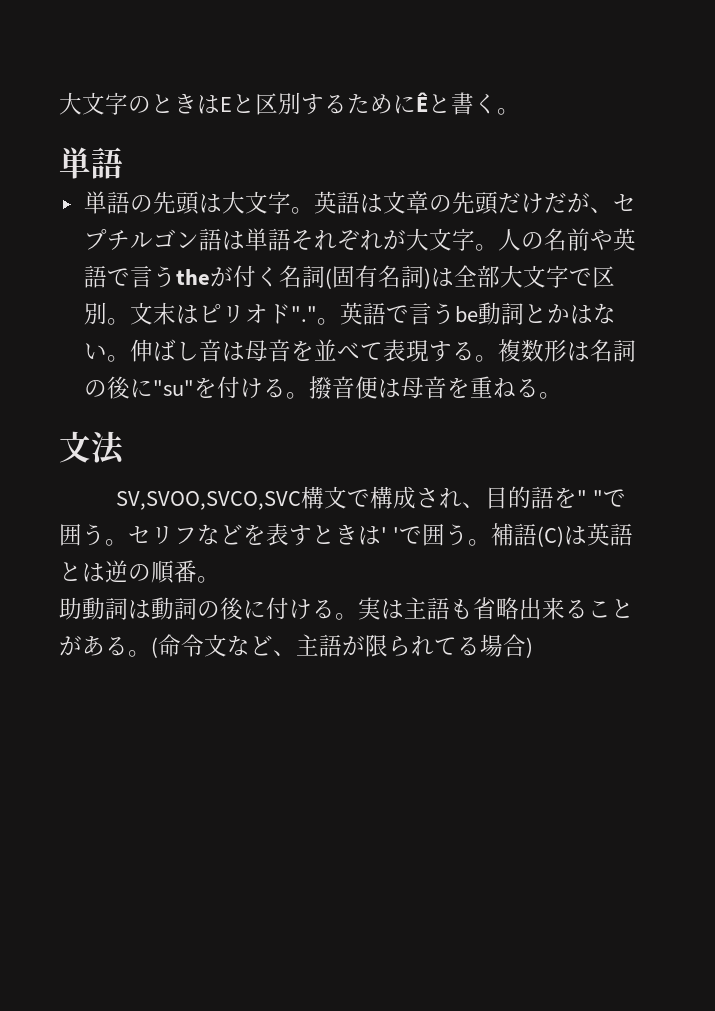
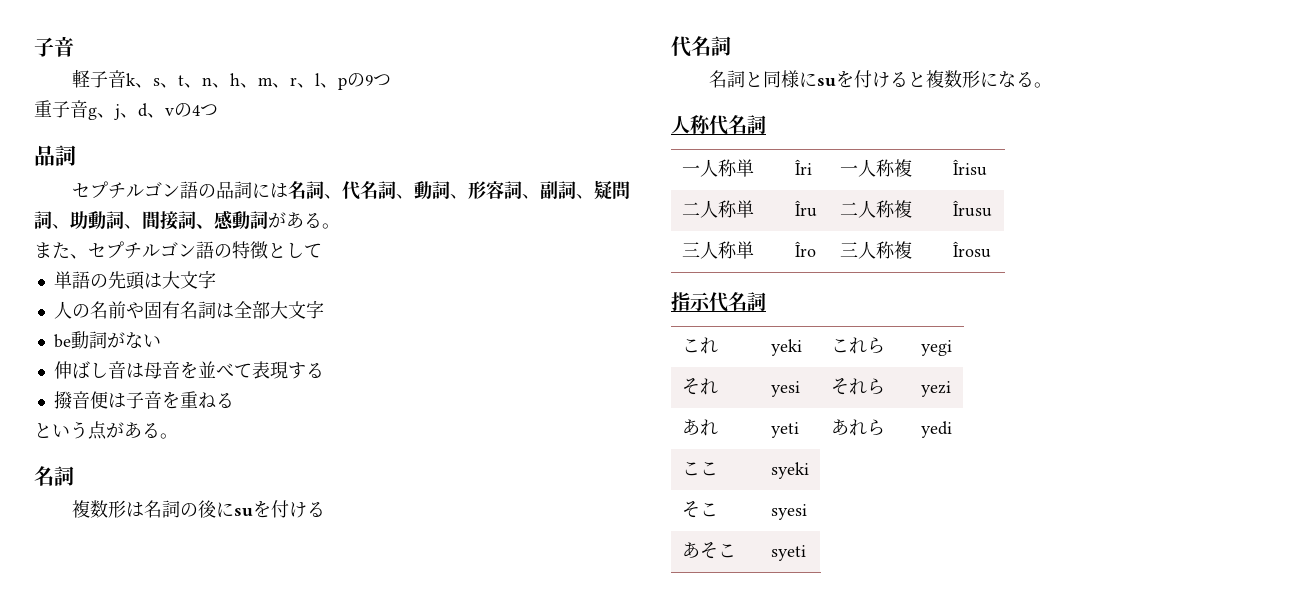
[59,92,520,115] [59,147,123,179] 大文字のときはEと区別するためにÊと書く。 // 単語 -> [34,36,74,57] [72,69,392,90] [34,100,218,120] [34,145,76,166] [72,180,631,200] [34,210,340,230] [34,241,322,259] 子音 // 軽子音k、s、t、n、h、m、r、l、pの9つ // 重子音g、j、d、vの4つ // 品詞 // セプチルゴン語の品詞には名詞、代名詞、動詞、形容詞、副詞、疑問詞、助動詞、間接詞、感動詞がある。 // また、セプチルゴン語の特徴として
[290,191,636,215] [83,228,636,251] [83,265,332,289] 。英語は文章の先頭だけだが、セプチルゴン語は単語それぞれが大文字。人の名前や英語で言うtheが付く名詞( -> [53,301,144,319] // 人の名前や
[423,268,431,289] ) -> (216, 310) none
[568,266,615,288] [83,302,455,325] で区別。文末はピリオド"."。英語で言う -> (324, 309) //
[523,304,593,324] とかは -> [106,332,125,348] が
[106,355,130,362] 。 -> (161, 341) //
[474,355,498,362] 。 -> [53,391,234,409] [34,421,178,440] [34,466,74,486] // 撥音便は子音を重ねる // という点がある。 // 名詞 //
[152,376,562,399] [59,431,125,465] [116,486,627,510] [59,523,634,547] [59,560,220,584] [59,597,634,620] [59,634,533,658] "su"を付ける。撥音便は母音を重ねる。 // 文法 // SV,SVOO,SVCO,SVC構文で構成され、目的語を" "で囲う。セリフなどを表すときは' 'で囲う。補語(C)は英語とは逆の順番。 // 助動詞は動詞の後に付ける。実は主語も省略出来ることがある。(命令文など、主語が限られてる場合) -> [234,500,326,518] [671,36,731,57] [709,70,1053,88] [671,115,766,135] [681,159,754,177] [794,159,812,175] [839,159,912,177] [952,159,987,176] [681,200,754,218] [794,200,817,217] [839,200,912,218] [952,200,992,217] [681,241,754,259] [794,241,816,257] [839,241,912,259] [952,241,991,258] [671,292,766,312] [681,337,718,354] [770,339,802,356] [830,337,885,354] [920,340,952,356] [681,378,718,395] [770,381,800,397] [830,378,885,395] [920,381,951,397] [681,419,718,436] [770,422,799,438] [830,419,885,436] [920,421,952,438] [681,461,718,476] [770,462,809,479] [681,501,718,518] [770,504,807,520] [681,542,736,559] [770,545,806,561] suを付ける // 代名詞 // 名詞と同様にsuを付けると複数形になる。 // 人称代名詞 // 一人称単 | Îri | 一人称複 | Îrisu // 二人称単 | Îru | 二人称複 | Îrusu // 三人称単 | Îro | 三人称複 | Îrosu // 指示代名詞 // これ | yeki | これら | yegi // それ | yesi | それら | yezi // あれ | yeti | あれら | yedi // ここ | syeki // そこ | syesi // あそこ | syeti

